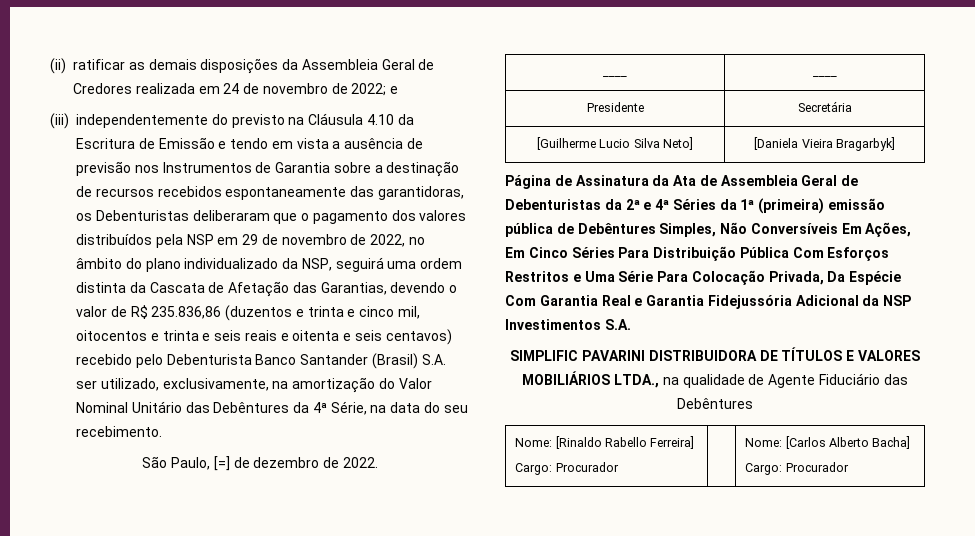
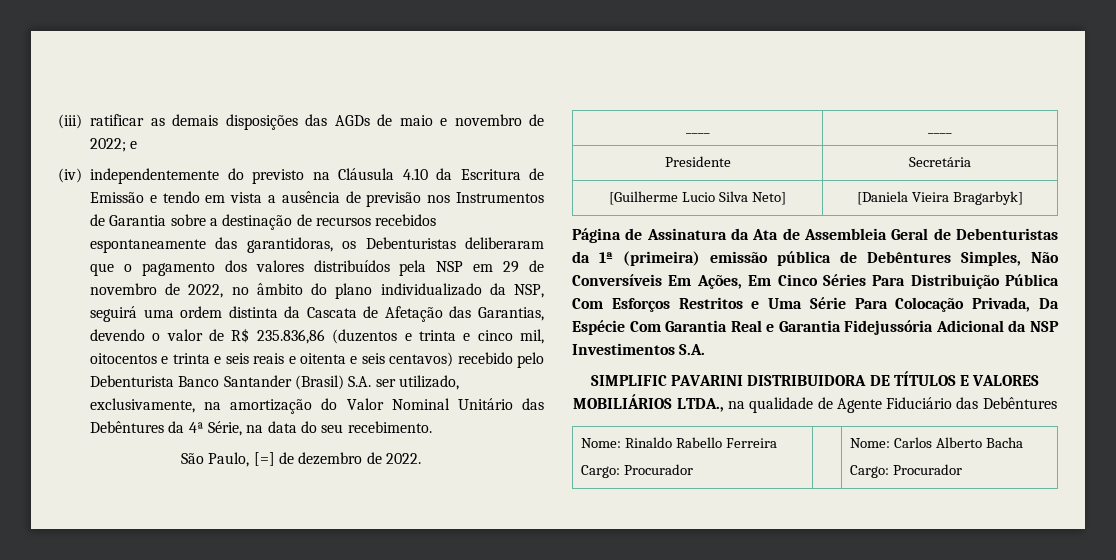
[50,58,66,74] (ii) -> [58,114,82,129] (iii)
[282,59,435,70] [73,83,260,94] da Assembleia Geral de Credores realizada em 24 de -> [305,114,447,126] das AGDs de maio e
[50,113,69,129] (iii) -> [58,168,82,183] (iv)
[625,199,737,210] 2ª e 4ª Séries da -> (590, 257) none
[555,436,695,449] [Rinaldo Rabello Ferreira] -> [624,437,777,448] Rinaldo Rabello Ferreira
[785,436,911,449] [Carlos Alberto Bacha] -> [893,437,1023,448] Carlos Alberto Bacha

